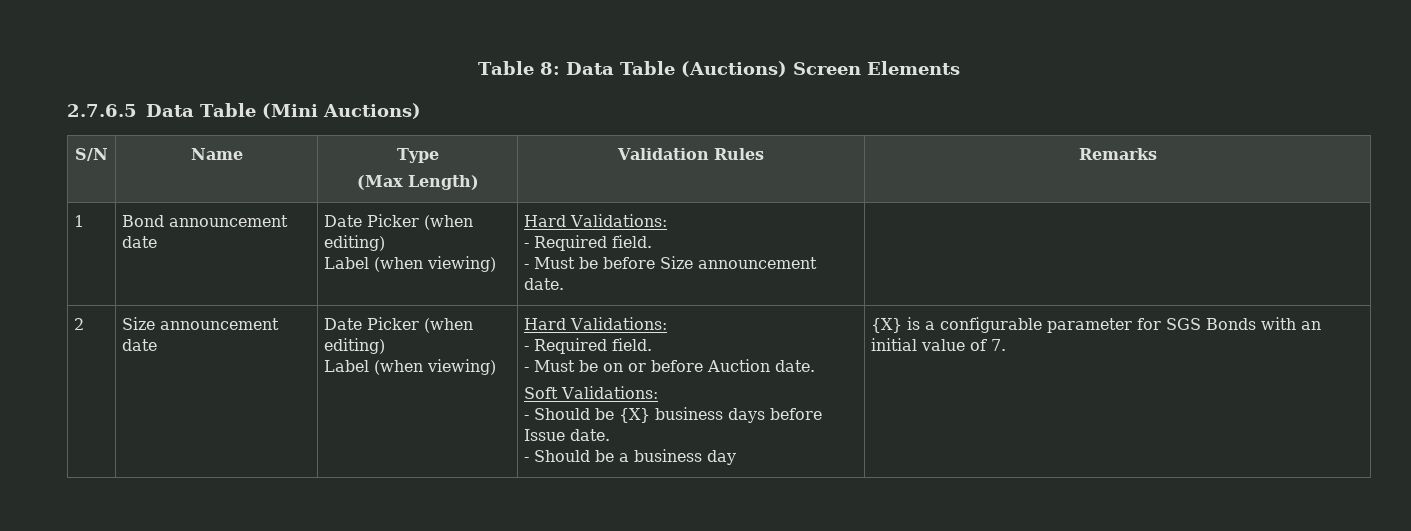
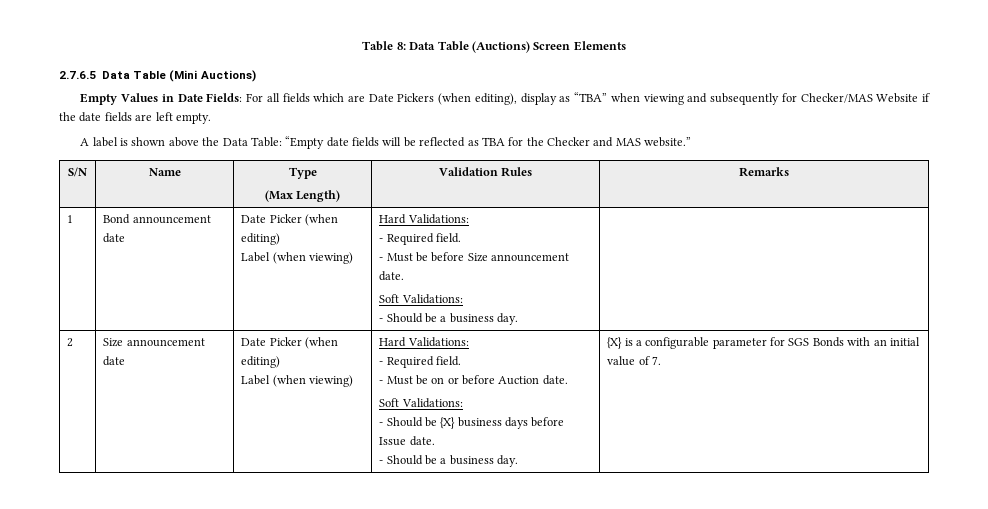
(421, 111) none -> [80,92,931,105] [59,112,211,124] [80,136,692,149] // Empty Values in Date Fields: For all fields which are Date Pickers (when editing), display as “TBA” when viewing and subsequently for Checker/MAS Website if the date fields are left empty. // A label is shown above the Data Table: “Empty date fields will be reflected as TBA for the Checker and MAS website.”
(565, 284) none -> [379,294,463,304] [379,313,519,325] // Soft Validations: // - Should be a business day.
[707,450,737,465] day -> [497,455,519,467] day.

